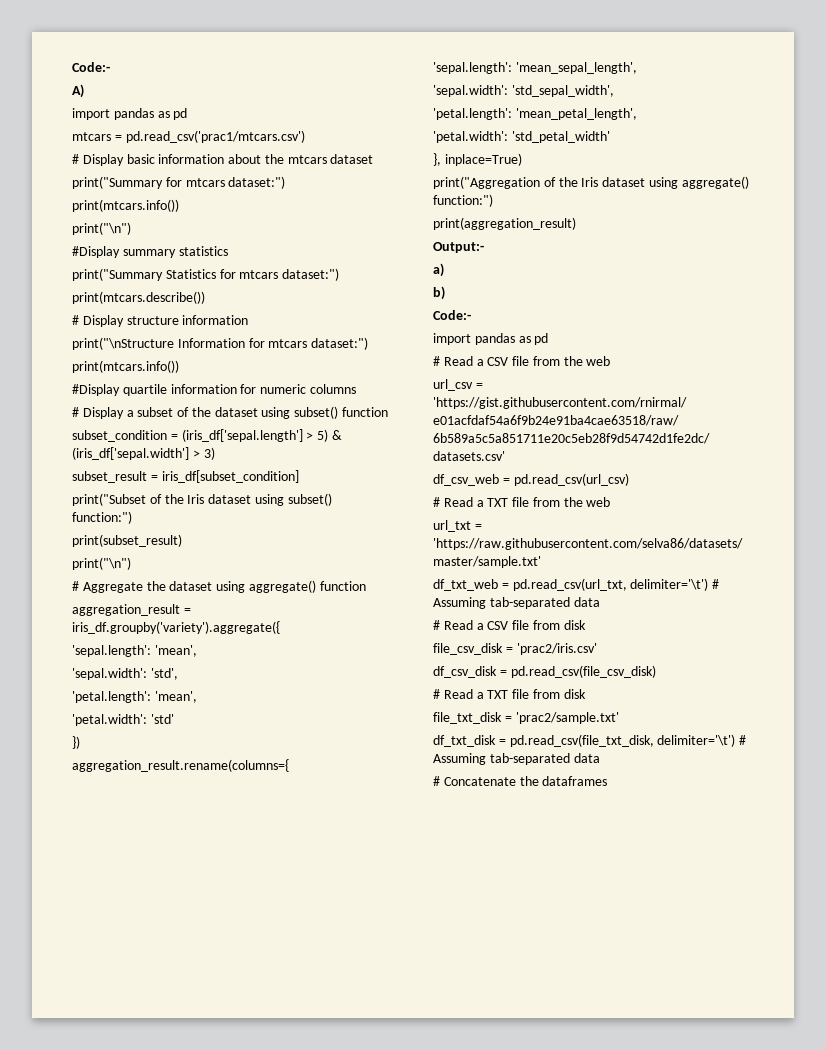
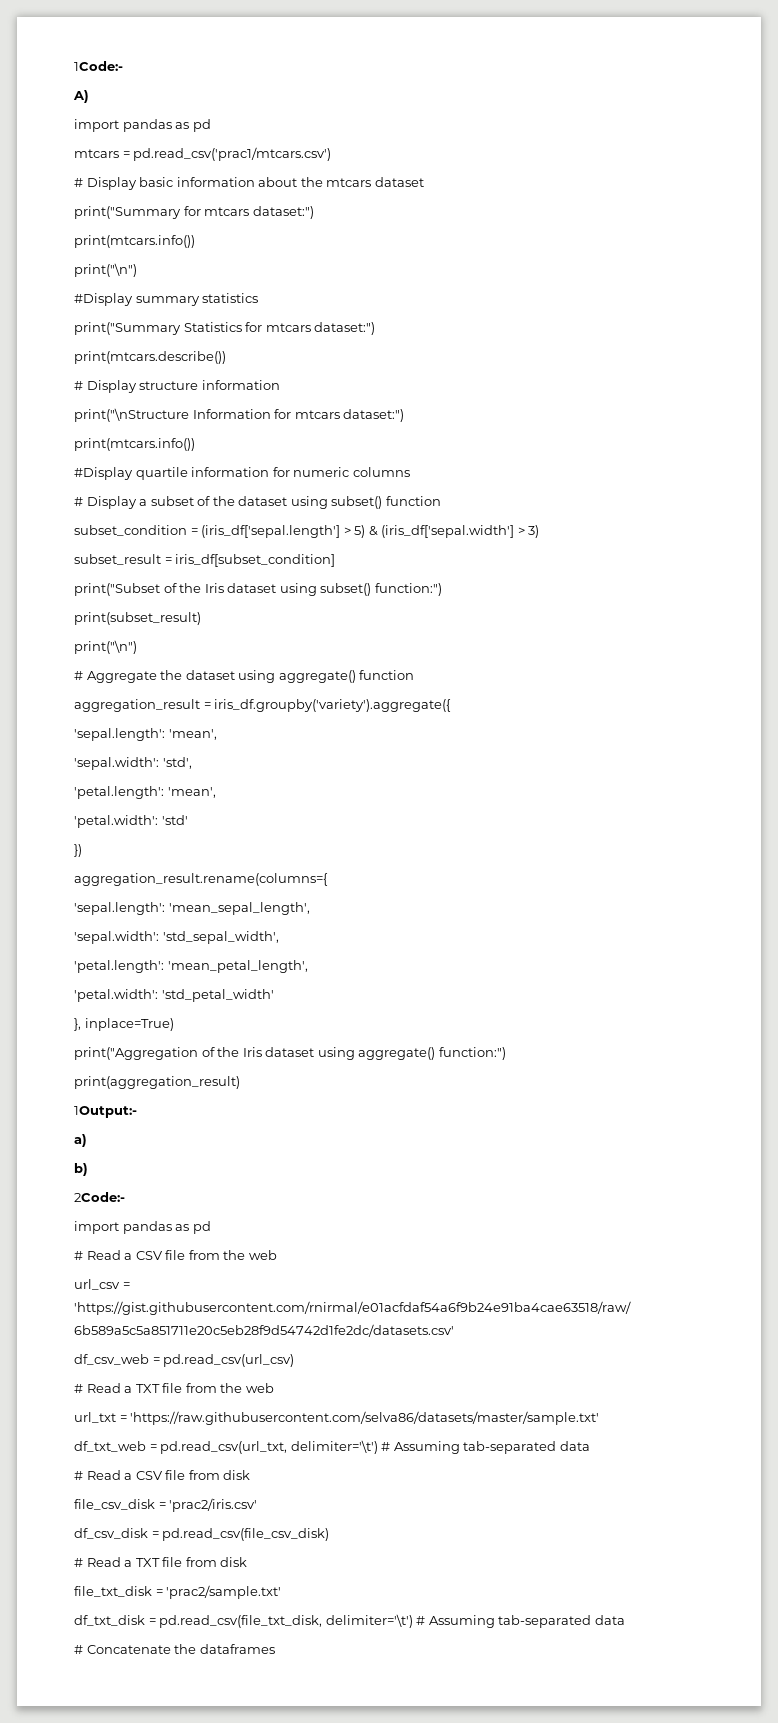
[72,62,110,72] Code:- -> [74,61,123,71] 1Code:-
[433,242,484,253] Output:- -> [74,1106,137,1118] 1Output:-
[433,310,471,320] Code:- -> [74,1192,125,1202] 2Code:-

